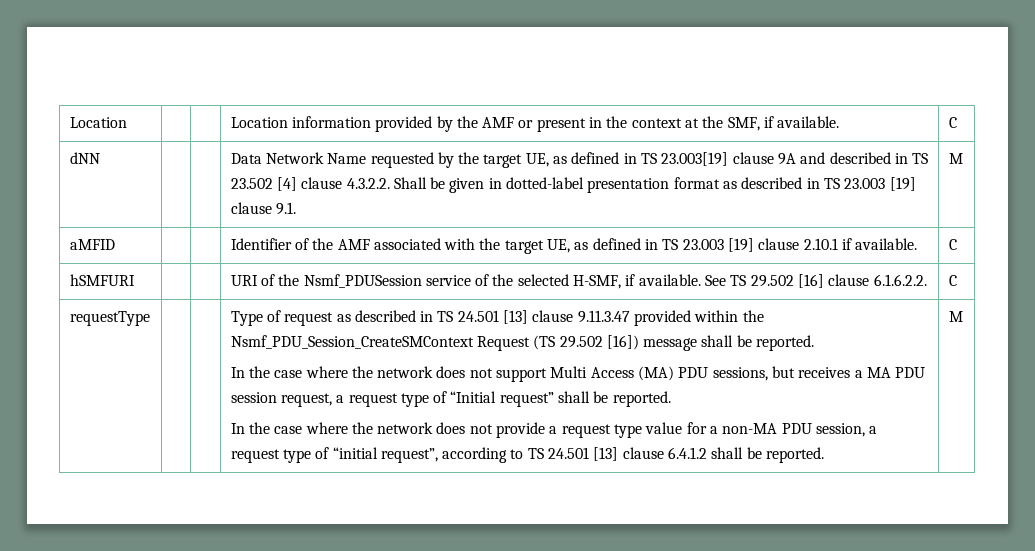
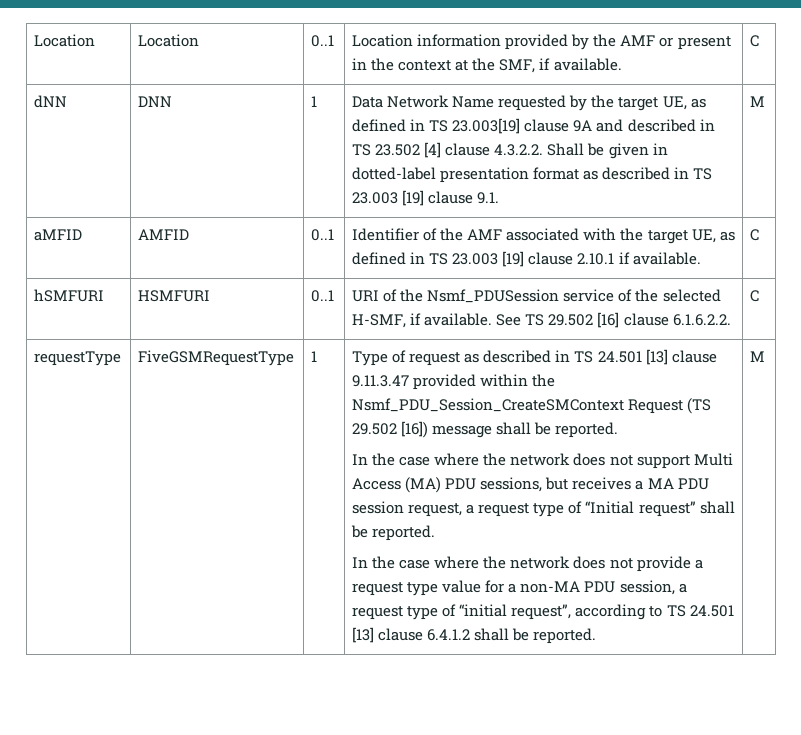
[69,117,127,128] Location | | -> [34,34,96,47] [138,34,200,47] [311,35,335,47] Location | Location | 0..1
(100, 158) | -> [138,96,173,107] [311,96,318,107] DNN | 1
(115, 244) | -> [138,229,190,240] [311,229,335,241] AMFID | 0..1
(135, 280) | -> [138,290,211,302] [311,290,335,302] HSMFURI | 0..1
(150, 318) | -> [138,350,295,366] [311,351,318,362] FiveGSMRequestType | 1

